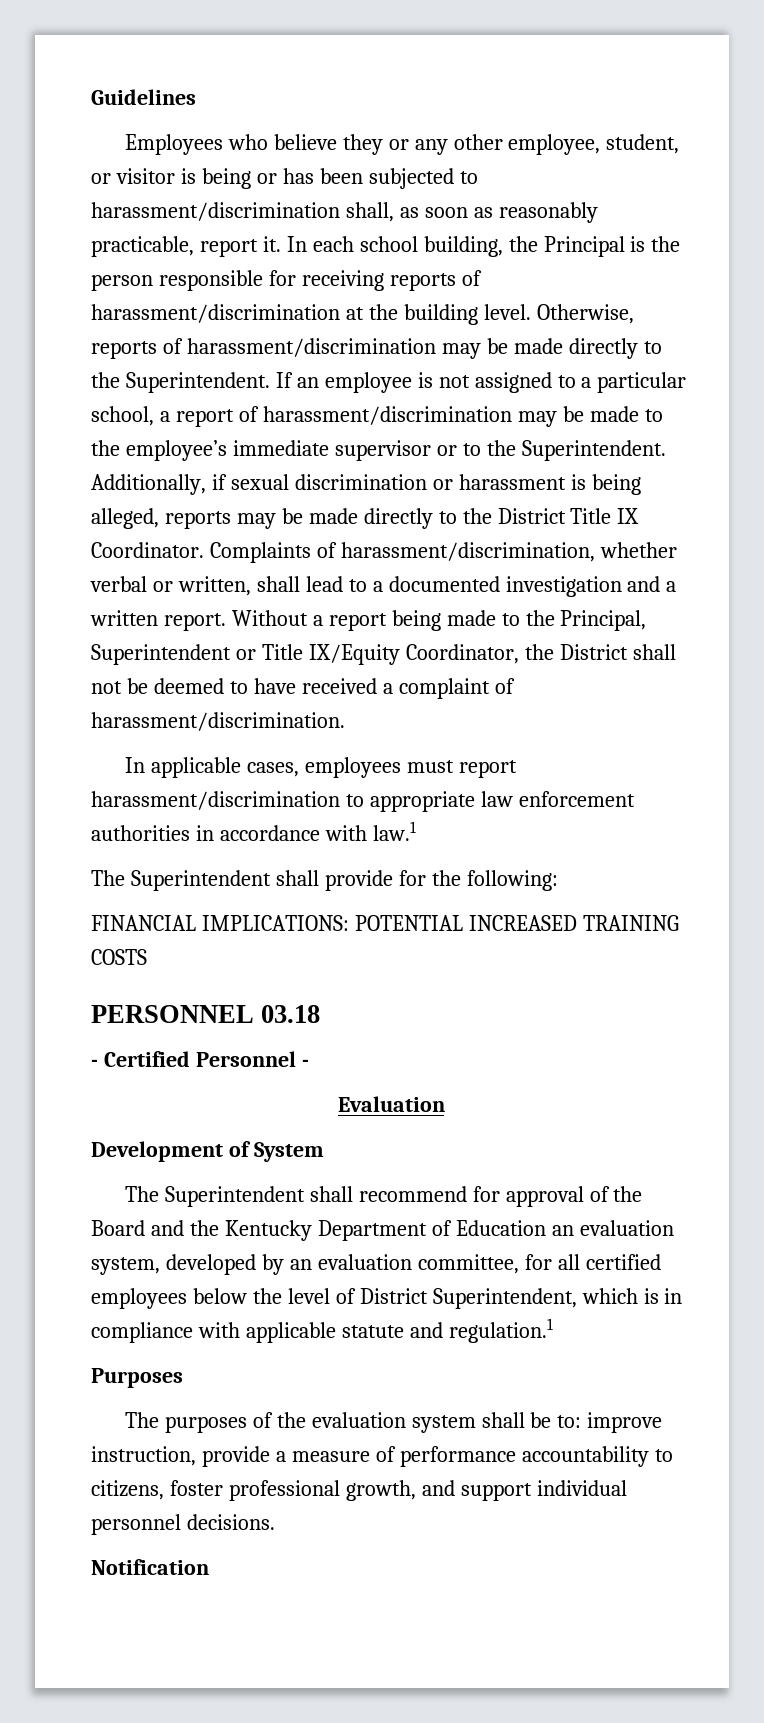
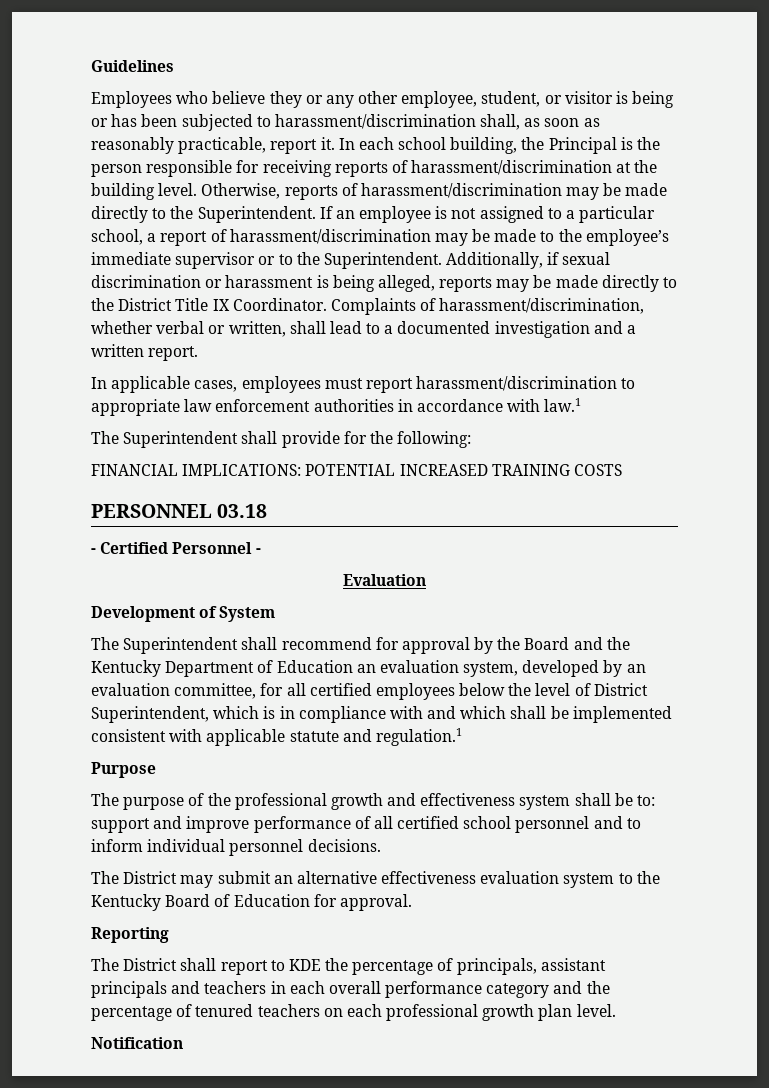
[231,610,647,631] [91,644,676,665] [91,678,515,699] [91,712,345,731] Without a report being made to the Principal, Superintendent or Title IX/Equity Coordinator, the District shall not be deemed to have received a complaint of harassment/discrimination. -> (199, 353) none
[589,1186,610,1202] of -> [474,637,494,654] by
(240, 1330) none -> [427,706,672,723] [91,729,203,742] and which shall be implemented consistent with
[91,1368,183,1388] [124,1412,663,1433] [91,1446,673,1467] [91,1480,627,1501] [91,1514,275,1535] Purposes // The purposes of the evaluation system shall be to: improve instruction, provide a measure of performance accountability to citizens, foster professional growth, and support individual personnel decisions. -> [91,762,156,778] [91,793,656,810] [91,816,641,833] [91,839,381,856] [91,871,660,888] [91,894,412,911] [91,927,169,943] [91,958,606,975] [91,981,610,998] [91,1004,616,1021] Purpose // The purpose of the professional growth and effectiveness system shall be to: support and improve performance of all certified school personnel and to inform individual personnel decisions. // The District may submit an alternative effectiveness evaluation system to the Kentucky Board of Education for approval. // Reporting // The District shall report to KDE the percentage of principals, assistant principals and teachers in each overall performance category and the percentage of tenured teachers on each professional growth plan level.

